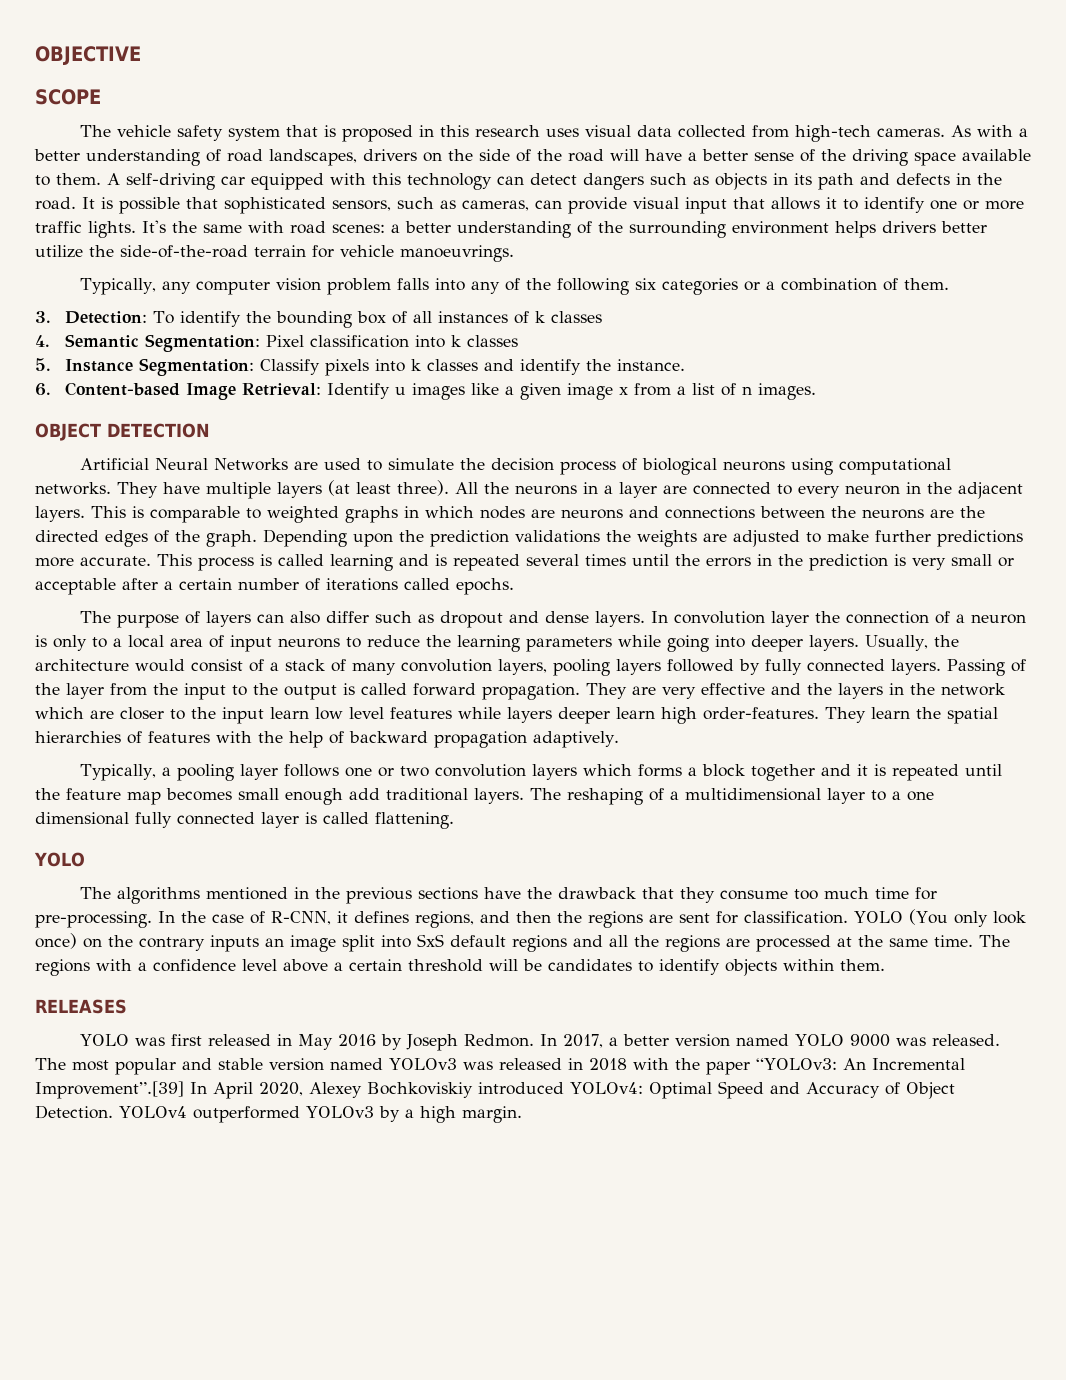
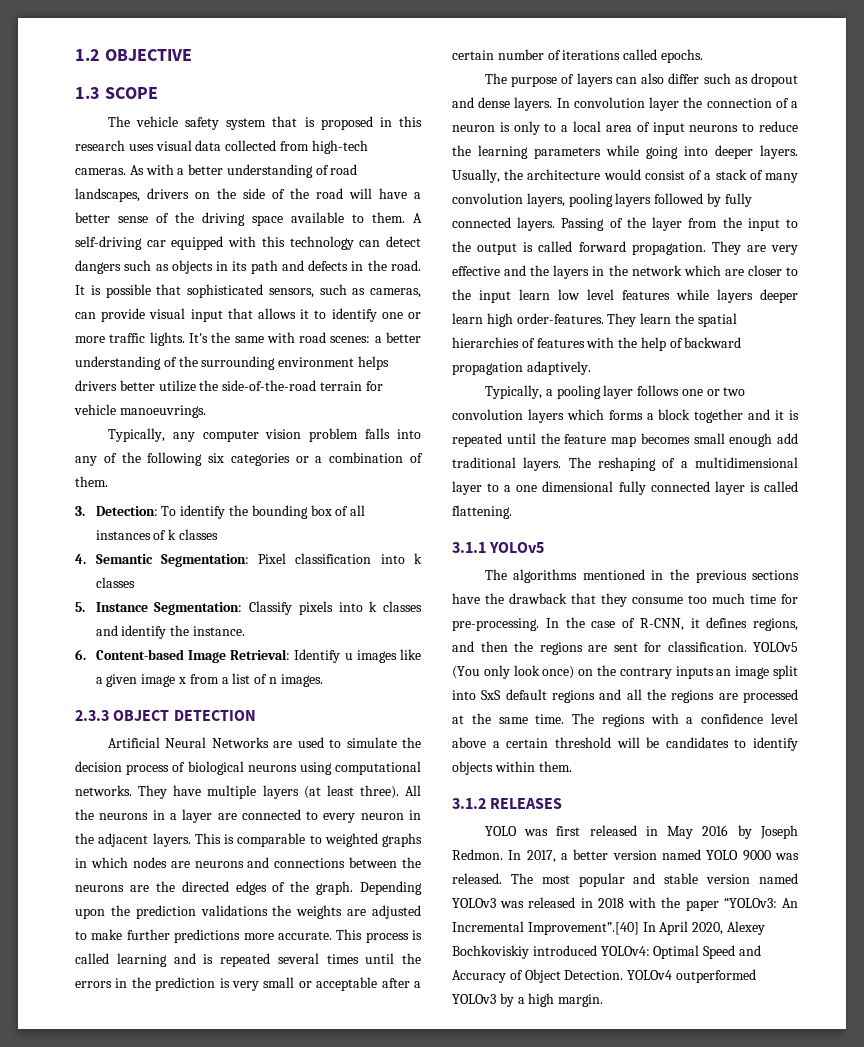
(35, 55) none -> [75,49,100,61] 1.2
(141, 55) none -> [75,87,100,99] 1.3
(817, 391) none -> [75,710,109,721] 2.3.3
[34,852,85,867] YOLO -> [452,542,545,553] 3.1.1 YOLOv5
[854,911,903,923] YOLO -> [753,642,798,652] YOLOv5
(885, 965) none -> [452,798,486,809] 3.1.2
[35,1081,184,1099] Improvement”.[39] -> [527,922,639,935] Improvement”.[40]

